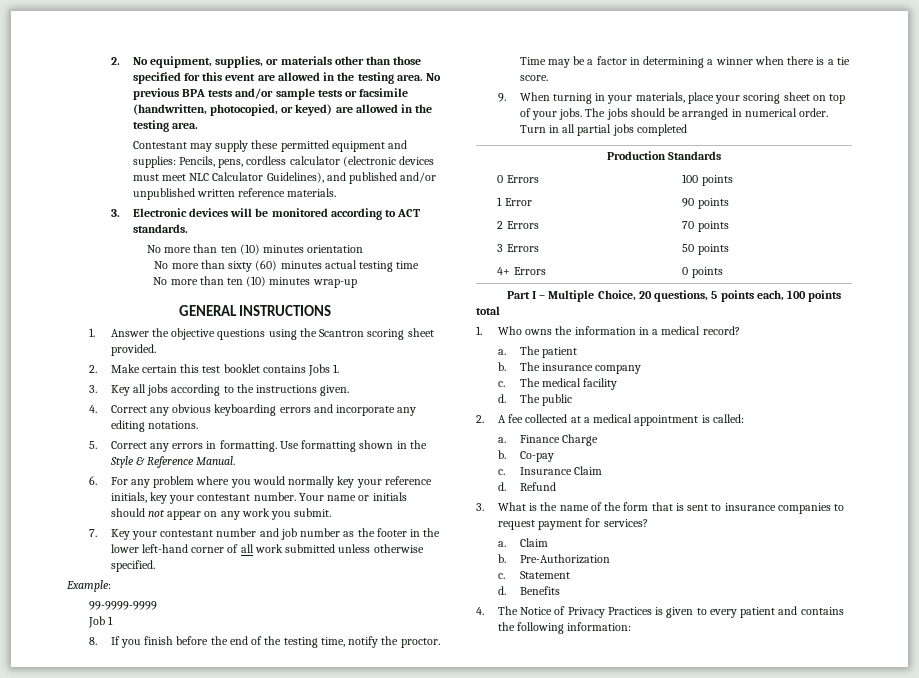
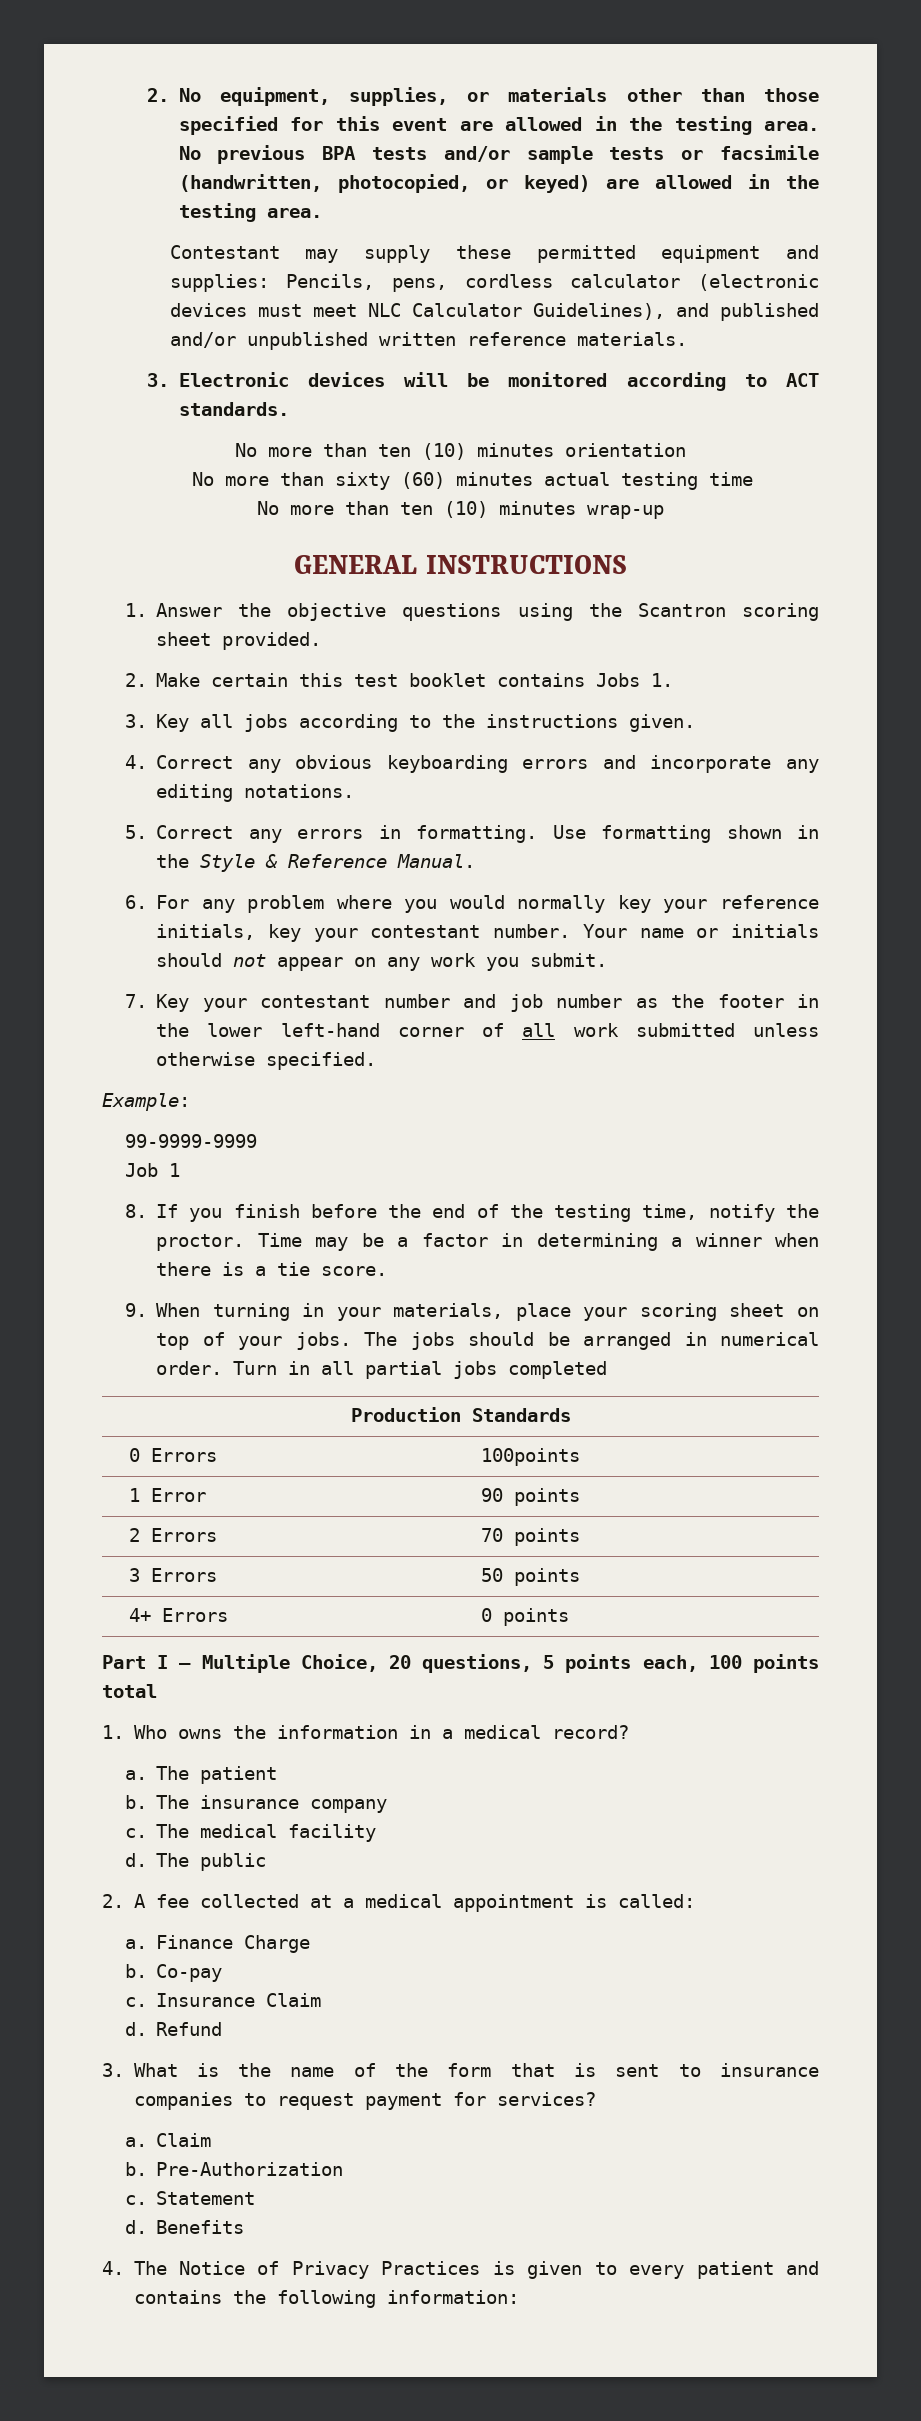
[682,174,733,186] 100 points -> [480,1448,580,1466] 100points

